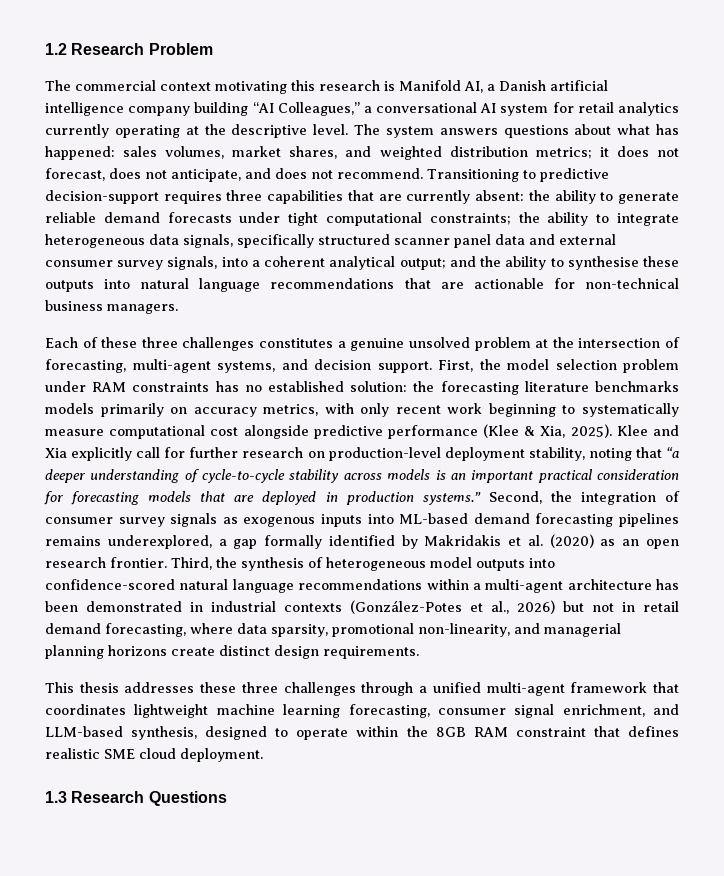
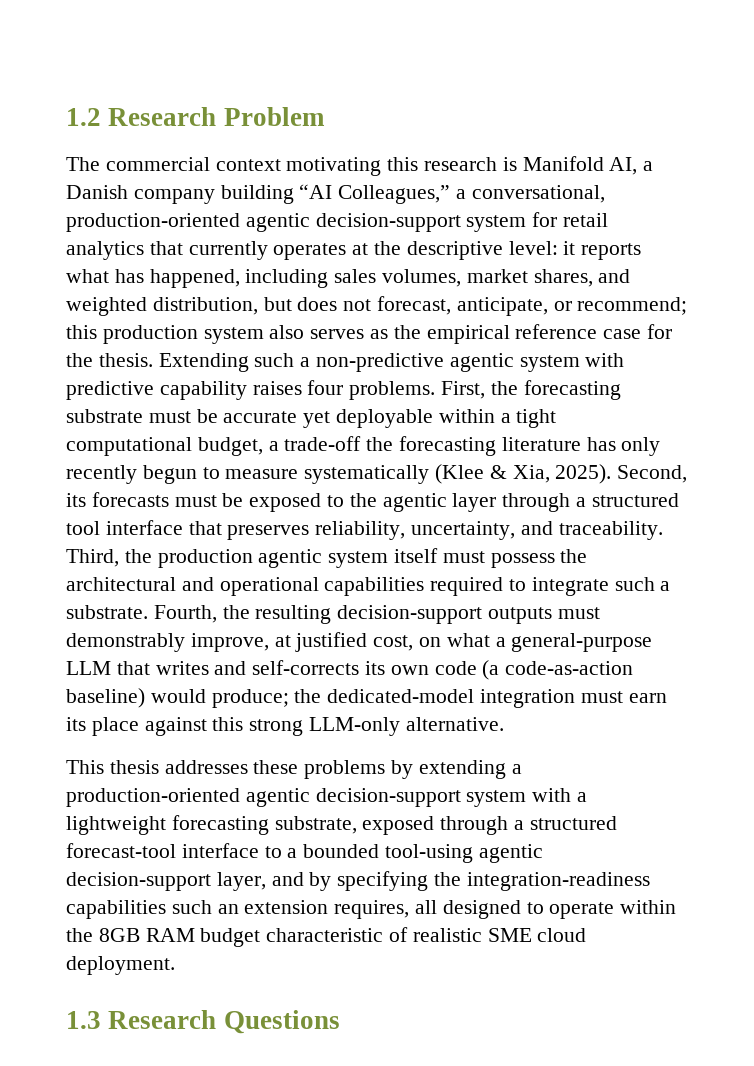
[550,80,608,91] [45,102,124,116] artificial intelligence -> (128, 192) none
[376,102,679,116] [45,124,680,138] [45,146,115,160] conversational AI system for retail analytics currently operating at the descriptive level. The system answers questions about what has happened: -> [471,185,605,203] [66,212,609,232] [66,241,642,260] [66,269,329,288] conversational, production-oriented agentic decision-support system for retail analytics that currently operates at the descriptive level: it reports what has happened, including
[449,146,679,159] [45,168,609,182] [45,190,680,204] [45,212,679,226] [45,234,616,248] [45,256,679,270] [45,278,679,292] [45,300,178,314] [45,337,681,351] [45,359,679,373] [45,381,679,395] [45,403,679,417] [45,424,679,439] [45,447,680,461] [45,469,680,483] [44,491,680,505] [45,513,680,527] [45,534,679,549] [45,557,555,571] [45,579,679,593] [45,600,679,614] [45,623,621,637] [45,645,419,659] [45,682,680,696] [45,704,679,718] [45,726,198,740] distribution metrics; it does not forecast, does not anticipate, and does not recommend. Transitioning to predictive decision-support requires three capabilities that are currently absent: the ability to generate reliable demand forecasts under tight computational constraints; the ability to integrate heterogeneous data signals, specifically structured scanner panel data and external consumer survey signals, into a coherent analytical output; and the ability to synthesise these outputs into natural language recommendations that are actionable for non-technical business managers. // Each of these three challenges constitutes a genuine unsolved problem at the intersection of forecasting, multi-agent systems, and decision support. First, the model selection problem under RAM constraints has no established solution: the forecasting literature benchmarks models primarily on accuracy metrics, with only recent work beginning to systematically measure computational cost alongside predictive performance (Klee & Xia, 2025). Klee and Xia explicitly call for further research on production-level deployment stability, noting that “a deeper understanding of cycle-to-cycle stability across models is an important practical consideration for forecasting models that are deployed in production systems.” Second, the integration of consumer survey signals as exogenous inputs into ML-based demand forecasting pipelines remains underexplored, a gap formally identified by Makridakis et al. (2020) as an open research frontier. Third, the synthesis of heterogeneous model outputs into confidence-scored natural language recommendations within a multi-agent architecture has been demonstrated in industrial contexts (González-Potes et al., 2026) but not in retail demand forecasting, where data sparsity, promotional non-linearity, and managerial planning horizons create distinct design requirements. // This thesis addresses these three challenges through a unified multi-agent framework that coordinates lightweight machine learning forecasting, consumer signal enrichment, and LLM-based synthesis, -> [152,296,688,316] [66,324,673,344] [66,353,625,372] [66,380,621,400] [66,409,557,428] [66,436,661,456] [66,464,688,484] [66,492,679,512] [66,520,663,540] [66,548,588,568] [66,577,671,596] [66,605,600,624] [66,632,653,652] [66,660,634,680] [66,688,667,708] [66,717,504,736] [66,760,522,779] [66,788,588,807] [66,815,617,835] [66,843,543,863] [66,871,650,891] [66,900,438,919] distribution, but does not forecast, anticipate, or recommend; this production system also serves as the empirical reference case for the thesis. Extending such a non-predictive agentic system with predictive capability raises four problems. First, the forecasting substrate must be accurate yet deployable within a tight computational budget, a trade-off the forecasting literature has only recently begun to measure systematically (Klee & Xia, 2025). Second, its forecasts must be exposed to the agentic layer through a structured tool interface that preserves reliability, uncertainty, and traceability. Third, the production agentic system itself must possess the architectural and operational capabilities required to integrate such a substrate. Fourth, the resulting decision-support outputs must demonstrably improve, at justified cost, on what a general-purpose LLM that writes and self-corrects its own code (a code-as-action baseline) would produce; the dedicated-model integration must earn its place against this strong LLM-only alternative. // This thesis addresses these problems by extending a production-oriented agentic decision-support system with a lightweight forecasting substrate, exposed through a structured forecast-tool interface to a bounded tool-using agentic decision-support layer, and by specifying the integration-readiness capabilities such an extension requires, all
[515,726,679,737] constraint that defines -> [200,927,409,947] budget characteristic of

